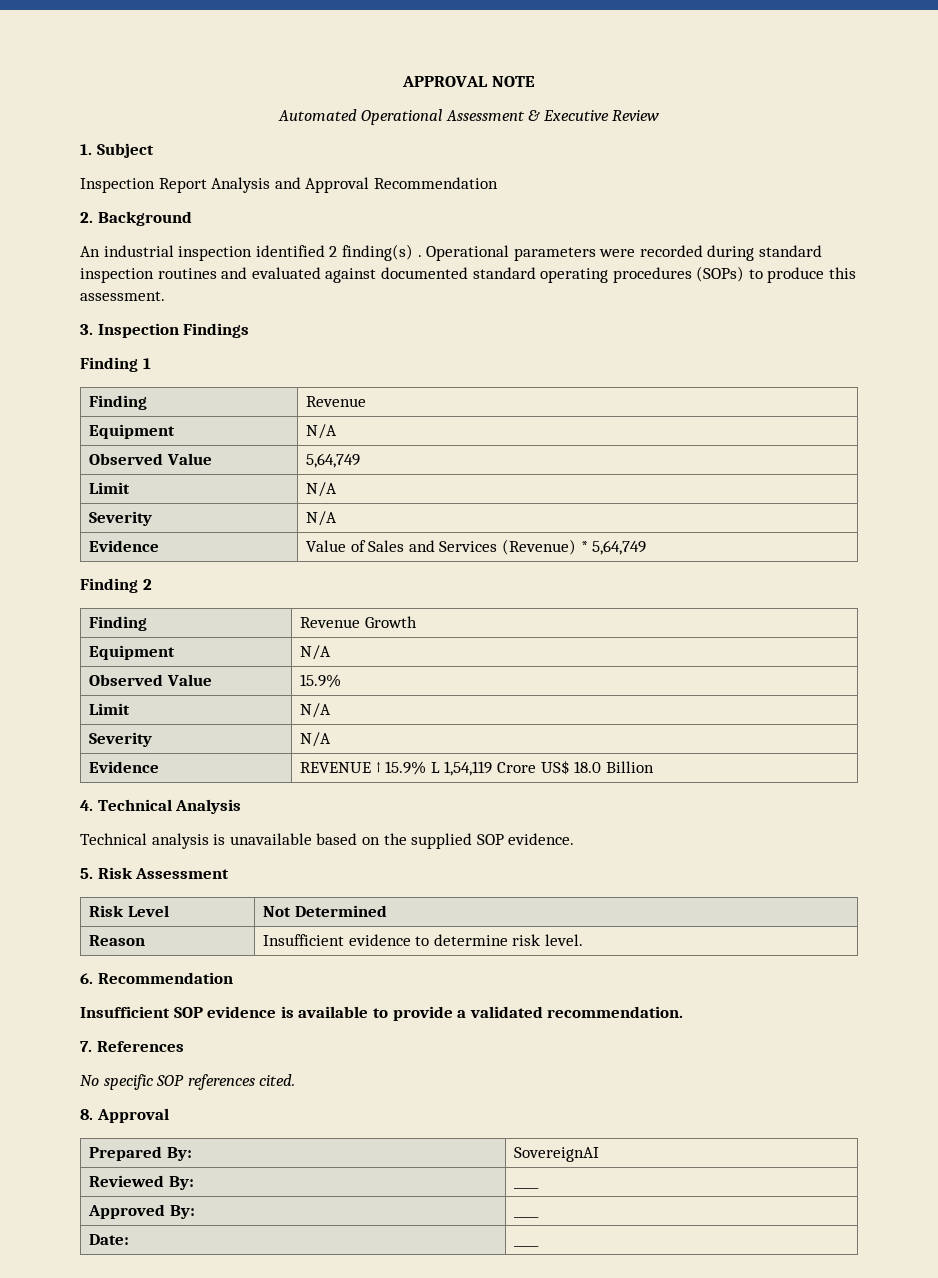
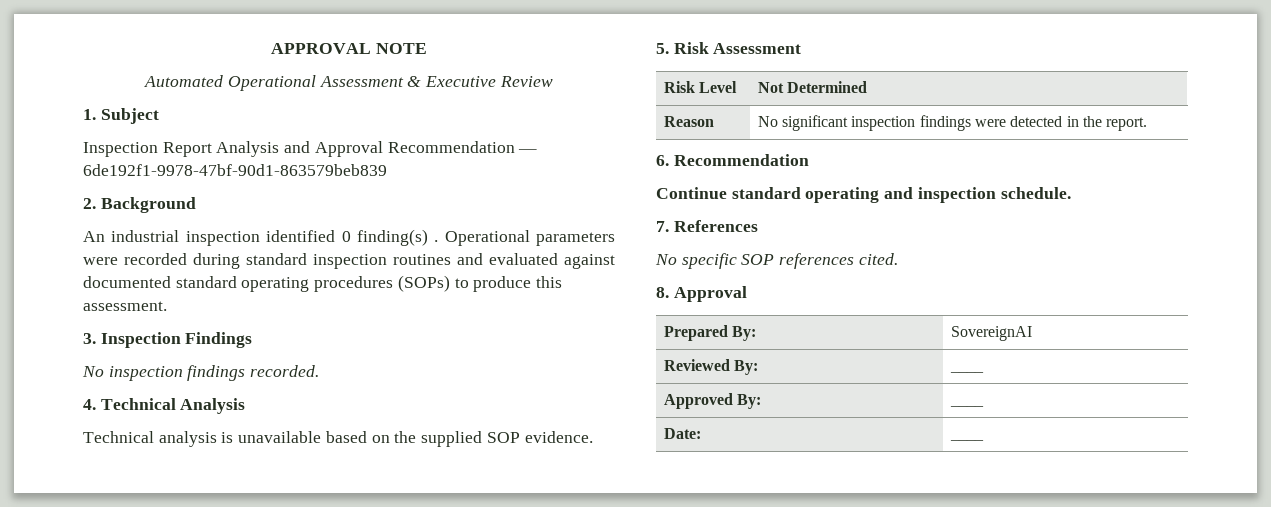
(498, 183) none -> [518,149,538,153] [83,164,387,176] — 6de192f1-9978-47bf-90d1-863579beb839
[329,246,338,257] 2 -> [341,231,351,242] 0
[80,357,151,372] [88,395,147,410] [305,396,366,407] [88,424,175,439] [305,424,337,439] [88,453,212,465] [305,453,360,468] [88,482,130,494] [305,482,337,497] [88,511,152,526] [305,511,337,526] [88,540,159,552] [305,539,647,555] [80,578,152,593] [88,616,147,631] [299,616,417,628] [88,645,175,660] [299,645,331,660] [88,674,212,686] [299,674,341,688] [88,703,130,715] [299,703,331,718] [88,732,152,747] [299,732,331,747] [88,761,159,773] [299,760,654,776] Finding 1 // Finding | Revenue // Equipment | N/A // Observed Value | 5,64,749 // Limit | N/A // Severity | N/A // Evidence | Value of Sales and Services (Revenue) * 5,64,749 // Finding 2 // Finding | Revenue Growth // Equipment | N/A // Observed Value | 15.9% // Limit | N/A // Severity | N/A // Evidence | REVENUE ↑ 15.9% L 1,54,119 Crore US$ 18.0 Billion -> [82,365,320,381] No inspection findings recorded.
[262,934,583,946] [80,972,233,984] [80,1006,684,1021] Insufficient evidence to determine risk level. // 6. Recommendation // Insufficient SOP evidence is available to provide a validated recommendation. -> [757,115,1148,131] [656,154,809,166] [656,187,1071,203] No significant inspection findings were detected in the report. // 6. Recommendation // Continue standard operating and inspection schedule.

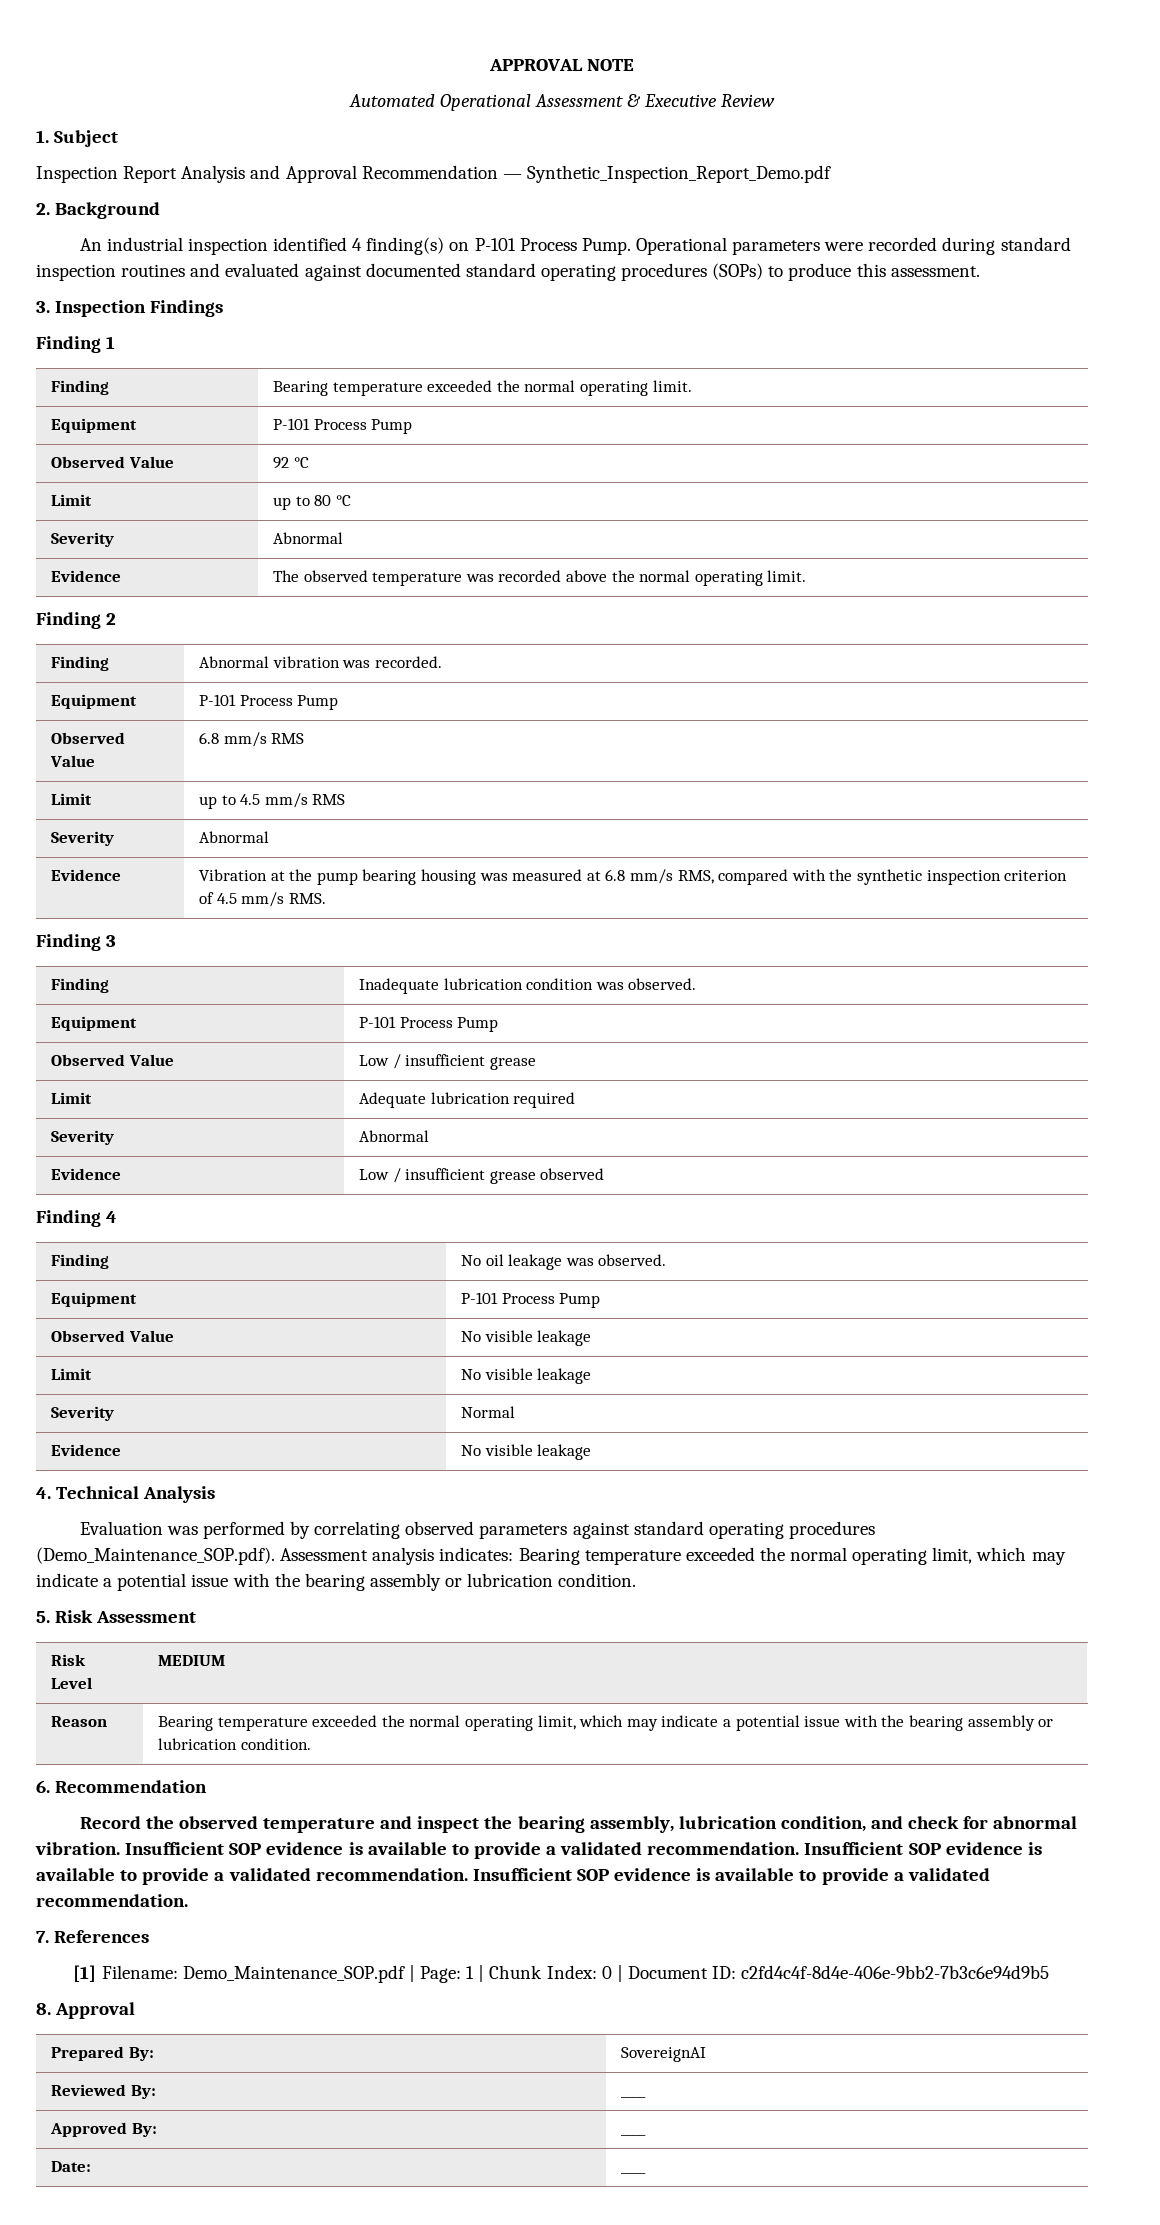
[83,164,387,176] 6de192f1-9978-47bf-90d1-863579beb839 -> [526,165,831,183] Synthetic_Inspection_Report_Demo.pdf
[341,229,439,246] 0 finding(s) . -> [352,237,631,255] 4 finding(s) on P-101 Process Pump.
[82,365,320,381] [83,398,246,414] [83,431,593,447] No inspection findings recorded. // 4. Technical Analysis // Technical analysis is unavailable based on the supplied SOP evidence. -> [36,336,116,353] [51,380,110,395] [273,380,692,396] [51,418,138,433] [273,418,413,434] [51,456,174,468] [273,457,309,469] [51,494,93,506] [273,495,351,510] [51,532,115,547] [273,532,344,544] [51,570,122,582] [273,570,807,586] [36,612,117,629] [51,656,110,671] [199,656,442,668] [51,694,138,709] [199,694,339,710] [51,732,126,744] [50,755,96,767] [199,732,305,747] [51,793,93,805] [199,793,346,809] [51,831,115,846] [199,831,270,843] [51,869,122,881] [199,869,1068,885] [199,892,326,907] [36,934,117,951] [51,978,110,993] [359,978,697,994] [51,1016,138,1031] [359,1016,499,1032] [51,1054,174,1066] [359,1054,536,1070] [51,1092,93,1104] [359,1092,576,1108] [51,1130,115,1145] [359,1130,430,1142] [51,1168,122,1180] [359,1168,605,1184] [36,1210,118,1227] [51,1254,110,1269] [461,1254,667,1270] [51,1292,138,1307] [461,1292,601,1308] [51,1330,174,1342] [461,1330,592,1346] [51,1368,93,1380] [461,1368,592,1384] [51,1406,115,1421] [461,1406,516,1418] [51,1444,122,1456] [461,1444,592,1460] [36,1486,216,1503] [79,1521,875,1539] [36,1547,1066,1565] [36,1573,637,1591] Finding 1 // Finding | Bearing temperature exceeded the normal operating limit. // Equipment | P-101 Process Pump // Observed Value | 92 °C // Limit | up to 80 °C // Severity | Abnormal // Evidence | The observed temperature was recorded above the normal operating limit. // Finding 2 // Finding | Abnormal vibration was recorded. // Equipment | P-101 Process Pump // Observed Value | 6.8 mm/s RMS // Limit | up to 4.5 mm/s RMS // Severity | Abnormal // Evidence | Vibration at the pump bearing housing was measured at 6.8 mm/s RMS, compared with the synthetic inspection criterion of 4.5 mm/s RMS. // Finding 3 // Finding | Inadequate lubrication condition was observed. // Equipment | P-101 Process Pump // Observed Value | Low / insufficient grease // Limit | Adequate lubrication required // Severity | Abnormal // Evidence | Low / insufficient grease observed // Finding 4 // Finding | No oil leakage was observed. // Equipment | P-101 Process Pump // Observed Value | No visible leakage // Limit | No visible leakage // Severity | Normal // Evidence | No visible leakage // 4. Technical Analysis // Evaluation was performed by correlating observed parameters against standard operating procedures (Demo_Maintenance_SOP.pdf). Assessment analysis indicates: Bearing temperature exceeded the normal operating limit, which may indicate a potential issue with the bearing assembly or lubrication condition.
[757,81,868,93] Not Determined -> [158,1655,226,1666] MEDIUM
[757,115,1148,131] [656,154,809,166] [656,187,1071,203] [656,220,758,232] [655,253,898,269] No significant inspection findings were detected in the report. // 6. Recommendation // Continue standard operating and inspection schedule. // 7. References // No specific SOP references cited. -> [158,1715,1054,1731] [158,1738,311,1750] [36,1780,208,1793] [79,1816,1078,1833] [35,1842,1042,1859] [36,1868,990,1885] [36,1894,188,1907] [36,1930,150,1943] [73,1965,1050,1983] Bearing temperature exceeded the normal operating limit, which may indicate a potential issue with the bearing assembly or lubrication condition. // 6. Recommendation // Record the observed temperature and inspect the bearing assembly, lubrication condition, and check for abnormal vibration. Insufficient SOP evidence is available to provide a validated recommendation. Insufficient SOP evidence is available to provide a validated recommendation. Insufficient SOP evidence is available to provide a validated recommendation. // 7. References // [1] Filename: Demo_Maintenance_SOP.pdf | Page: 1 | Chunk Index: 0 | Document ID: c2fd4c4f-8d4e-406e-9bb2-7b3c6e94d9b5

